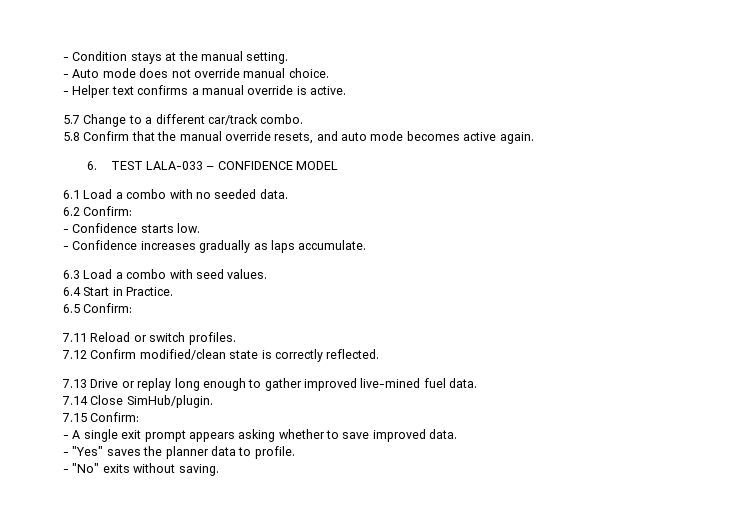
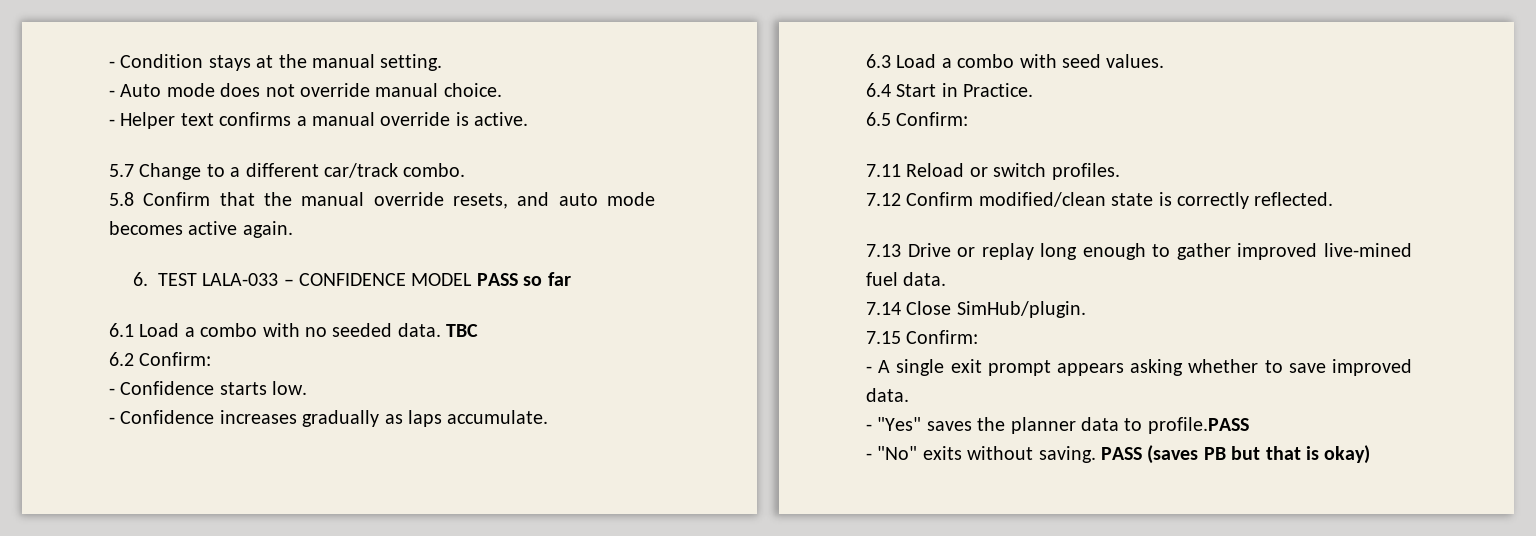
(339, 165) none -> [476,272,571,286] PASS so far
(288, 194) none -> [446,324,479,337] TBC
[254,446,295,459] profile. -> [1147,417,1249,434] profile.PASS
(219, 470) none -> [1101,445,1371,464] PASS (saves PB but that is okay)

